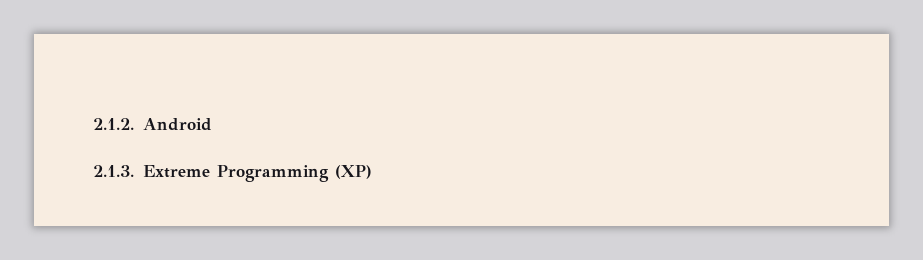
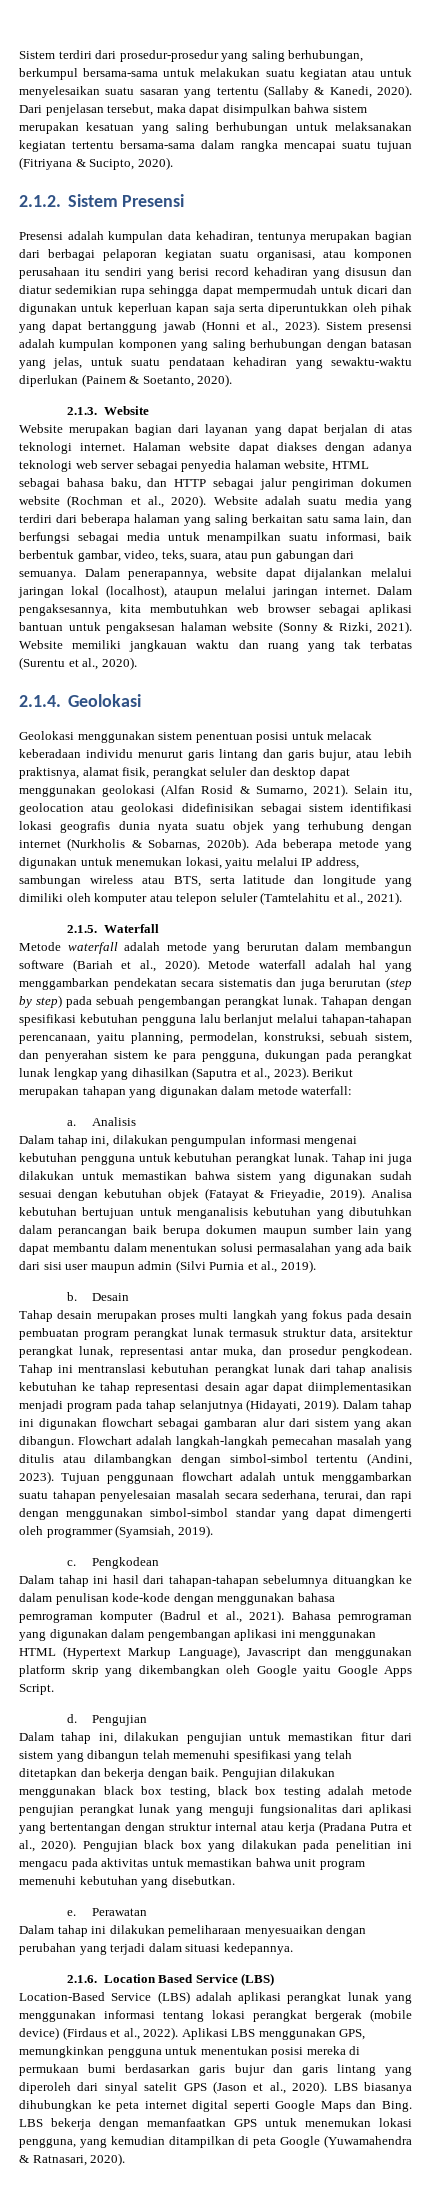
[93,118,212,131] [93,165,372,182] 2.1.2. Android // 2.1.3. Extreme Programming (XP) -> [19,50,364,62] [19,68,413,80] [19,85,412,98] [19,104,367,116] [19,122,412,134] [19,140,413,152] [19,157,173,170] [19,194,185,207] [19,231,413,243] [19,249,412,261] [19,267,412,279] [19,285,412,297] [19,303,412,315] [19,320,413,333] [19,339,412,351] [19,357,413,369] [19,374,233,387] [67,406,149,415] [19,424,412,436] [19,442,413,454] [19,460,369,472] [19,478,412,490] [19,495,412,508] [19,514,412,526] [19,532,412,544] [19,550,355,562] [19,568,412,580] [18,585,412,598] [19,604,412,616] [19,621,412,634] [19,640,412,652] [19,657,137,670] [19,694,141,707] [19,731,373,743] [19,749,412,761] [19,767,350,779] [19,784,412,797] [19,803,412,815] [19,821,412,833] [19,838,412,851] [19,857,359,869] [19,875,412,887] [19,892,402,905] [67,924,159,933] [19,942,412,954] [19,959,413,972] [19,977,412,990] [19,995,412,1008] [19,1014,412,1026] [19,1032,412,1044] [19,1050,412,1062] [19,1067,354,1080] [19,1086,353,1098] [67,1117,136,1126] [19,1135,358,1147] [19,1153,412,1165] [19,1171,412,1183] [19,1188,412,1201] [19,1207,412,1219] [19,1225,412,1237] [19,1243,412,1255] [19,1260,316,1273] [67,1292,129,1301] [19,1310,412,1322] [19,1328,413,1340] [19,1346,412,1358] [19,1364,412,1376] [19,1382,412,1394] [19,1399,412,1412] [19,1418,412,1430] [19,1436,412,1448] [19,1453,412,1466] [19,1471,412,1484] [19,1490,412,1502] [19,1508,412,1520] [19,1525,213,1538] [67,1557,159,1569] [19,1575,412,1587] [19,1593,335,1605] [19,1610,412,1623] [19,1629,377,1641] [19,1646,412,1659] [19,1665,412,1677] [19,1684,54,1695] [67,1714,147,1726] [19,1732,412,1744] [19,1750,352,1762] [19,1768,336,1780] [19,1786,412,1798] [19,1804,413,1816] [19,1821,412,1834] [19,1839,413,1852] [19,1858,365,1870] [19,1876,235,1888] [67,1908,147,1916] [19,1925,367,1937] [19,1943,293,1955] [67,1973,275,1986] [19,1991,412,2004] [19,2009,412,2022] [19,2027,366,2040] [19,2046,361,2058] [19,2064,412,2076] [19,2081,412,2094] [19,2100,412,2112] [19,2118,412,2130] [19,2135,412,2148] [19,2153,126,2166] Sistem terdiri dari prosedur-prosedur yang saling berhubungan, berkumpul bersama-sama untuk melakukan suatu kegiatan atau untuk menyelesaikan suatu sasaran yang tertentu (Sallaby & Kanedi, 2020). Dari penjelasan tersebut, maka dapat disimpulkan bahwa sistem merupakan kesatuan yang saling berhubungan untuk melaksanakan kegiatan tertentu bersama-sama dalam rangka mencapai suatu tujuan (Fitriyana & Sucipto, 2020). // 2.1.2. Sistem Presensi // Presensi adalah kumpulan data kehadiran, tentunya merupakan bagian dari berbagai pelaporan kegiatan suatu organisasi, atau komponen perusahaan itu sendiri yang berisi record kehadiran yang disusun dan diatur sedemikian rupa sehingga dapat mempermudah untuk dicari dan digunakan untuk keperluan kapan saja serta diperuntukkan oleh pihak yang dapat bertanggung jawab (Honni et al., 2023). Sistem presensi adalah kumpulan komponen yang saling berhubungan dengan batasan yang jelas, untuk suatu pendataan kehadiran yang sewaktu-waktu diperlukan (Painem & Soetanto, 2020). // 2.1.3. Website // Website merupakan bagian dari layanan yang dapat berjalan di atas teknologi internet. Halaman website dapat diakses dengan adanya teknologi web server sebagai penyedia halaman website, HTML sebagai bahasa baku, dan HTTP sebagai jalur pengiriman dokumen website (Rochman et al., 2020). Website adalah suatu media yang terdiri dari beberapa halaman yang saling berkaitan satu sama lain, dan berfungsi sebagai media untuk menampilkan suatu informasi, baik berbentuk gambar, video, teks, suara, atau pun gabungan dari semuanya. Dalam penerapannya, website dapat dijalankan melalui jaringan lokal (localhost), ataupun melalui jaringan internet. Dalam pengaksesannya, kita membutuhkan web browser sebagai aplikasi bantuan untuk pengaksesan halaman website (Sonny & Rizki, 2021). Website memiliki jangkauan waktu dan ruang yang tak terbatas (Surentu et al., 2020). // 2.1.4. Geolokasi // Geolokasi menggunakan sistem penentuan posisi untuk melacak keberadaan individu menurut garis lintang dan garis bujur, atau lebih praktisnya, alamat fisik, perangkat seluler dan desktop dapat menggunakan geolokasi (Alfan Rosid & Sumarno, 2021). Selain itu, geolocation atau geolokasi didefinisikan sebagai sistem identifikasi lokasi geografis dunia nyata suatu objek yang terhubung dengan internet (Nurkholis & Sobarnas, 2020b). Ada beberapa metode yang digunakan untuk menemukan lokasi, yaitu melalui IP address, sambungan wireless atau BTS, serta latitude dan longitude yang dimiliki oleh komputer atau telepon seluler (Tamtelahitu et al., 2021). // 2.1.5. Waterfall // Metode waterfall adalah metode yang berurutan dalam membangun software (Bariah et al., 2020). Metode waterfall adalah hal yang menggambarkan pendekatan secara sistematis dan juga berurutan (step by step) pada sebuah pengembangan perangkat lunak. Tahapan dengan spesifikasi kebutuhan pengguna lalu berlanjut melalui tahapan-tahapan perencanaan, yaitu planning, permodelan, konstruksi, sebuah sistem, dan penyerahan sistem ke para pengguna, dukungan pada perangkat lunak lengkap yang dihasilkan (Saputra et al., 2023). Berikut merupakan tahapan yang digunakan dalam metode waterfall: // a. Analisis // Dalam tahap ini, dilakukan pengumpulan informasi mengenai kebutuhan pengguna untuk kebutuhan perangkat lunak. Tahap ini juga dilakukan untuk memastikan bahwa sistem yang digunakan sudah sesuai dengan kebutuhan objek (Fatayat & Frieyadie, 2019). Analisa kebutuhan bertujuan untuk menganalisis kebutuhan yang dibutuhkan dalam perancangan baik berupa dokumen maupun sumber lain yang dapat membantu dalam menentukan solusi permasalahan yang ada baik dari sisi user maupun admin (Silvi Purnia et al., 2019). // b. Desain // Tahap desain merupakan proses multi langkah yang fokus pada desain pembuatan program perangkat lunak termasuk struktur data, arsitektur perangkat lunak, representasi antar muka, dan prosedur pengkodean. Tahap ini mentranslasi kebutuhan perangkat lunak dari tahap analisis kebutuhan ke tahap representasi desain agar dapat diimplementasikan menjadi program pada tahap selanjutnya (Hidayati, 2019). Dalam tahap ini digunakan flowchart sebagai gambaran alur dari sistem yang akan dibangun. Flowchart adalah langkah-langkah pemecahan masalah yang ditulis atau dilambangkan dengan simbol-simbol tertentu (Andini, 2023). Tujuan penggunaan flowchart adalah untuk menggambarkan suatu tahapan penyelesaian masalah secara sederhana, terurai, dan rapi dengan menggunakan simbol-simbol standar yang dapat dimengerti oleh programmer (Syamsiah, 2019). // c. Pengkodean // Dalam tahap ini hasil dari tahapan-tahapan sebelumnya dituangkan ke dalam penulisan kode-kode dengan menggunakan bahasa pemrograman komputer (Badrul et al., 2021). Bahasa pemrograman yang digunakan dalam pengembangan aplikasi ini menggunakan HTML (Hypertext Markup Language), Javascript dan menggunakan platform skrip yang dikembangkan oleh Google yaitu Google Apps Script. // d. Pengujian // Dalam tahap ini, dilakukan pengujian untuk memastikan fitur dari sistem yang dibangun telah memenuhi spesifikasi yang telah ditetapkan dan bekerja dengan baik. Pengujian dilakukan menggunakan black box testing, black box testing adalah metode pengujian perangkat lunak yang menguji fungsionalitas dari aplikasi yang bertentangan dengan struktur internal atau kerja (Pradana Putra et al., 2020). Pengujian black box yang dilakukan pada penelitian ini mengacu pada aktivitas untuk memastikan bahwa unit program memenuhi kebutuhan yang disebutkan. // e. Perawatan // Dalam tahap ini dilakukan pemeliharaan menyesuaikan dengan perubahan yang terjadi dalam situasi kedepannya. // 2.1.6. Location Based Service (LBS) // Location-Based Service (LBS) adalah aplikasi perangkat lunak yang menggunakan informasi tentang lokasi perangkat bergerak (mobile device) (Firdaus et al., 2022). Aplikasi LBS menggunakan GPS, memungkinkan pengguna untuk menentukan posisi mereka di permukaan bumi berdasarkan garis bujur dan garis lintang yang diperoleh dari sinyal satelit GPS (Jason et al., 2020). LBS biasanya dihubungkan ke peta internet digital seperti Google Maps dan Bing. LBS bekerja dengan memanfaatkan GPS untuk menemukan lokasi pengguna, yang kemudian ditampilkan di peta Google (Yuwamahendra & Ratnasari, 2020).

